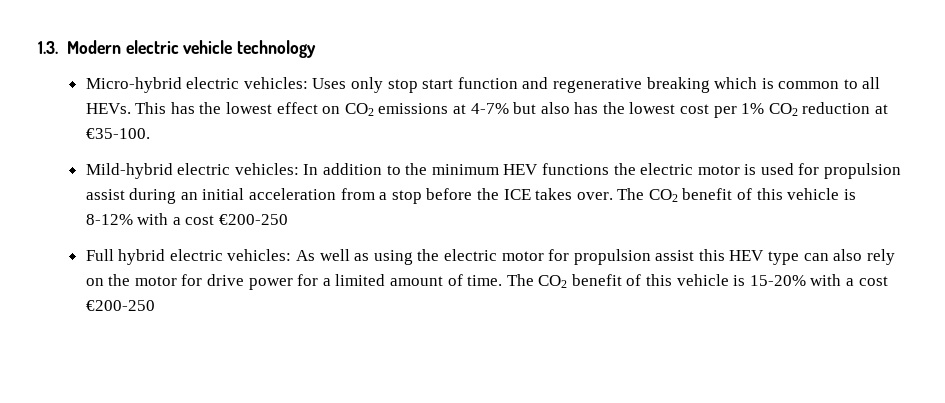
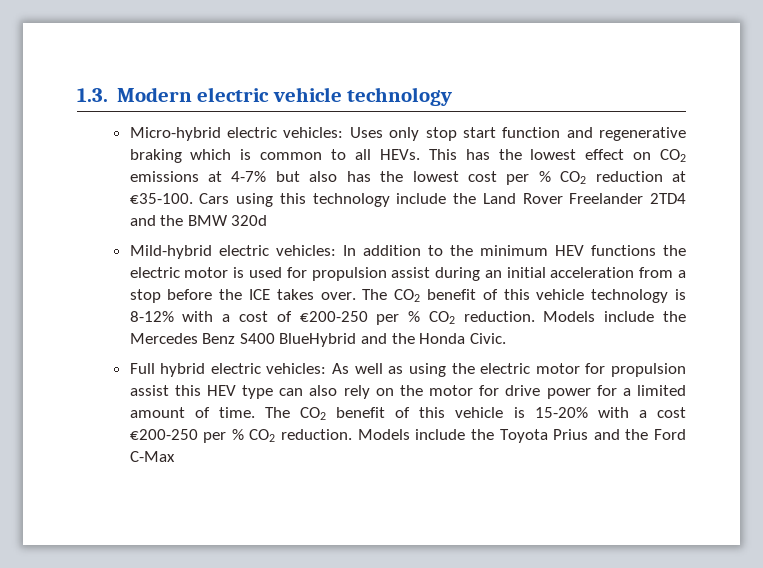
[646,77,710,93] breaking -> [129,149,182,163] braking
[741,103,765,114] 1% -> [538,171,551,182] %
(150, 133) none -> [199,193,687,207] [129,215,268,226] Cars using this technology include the Land Rover Freelander 2TD4 and the BMW 320d
(840, 194) none -> [591,289,669,303] technology
[218,214,288,225] €200-250 -> [276,311,686,325] [129,333,506,347] of €200-250 per % CO2 reduction. Models include the Mercedes Benz S400 BlueHybrid and the Honda Civic.
(155, 305) none -> [203,429,687,443] [129,451,175,462] per % CO2 reduction. Models include the Toyota Prius and the Ford C-Max

